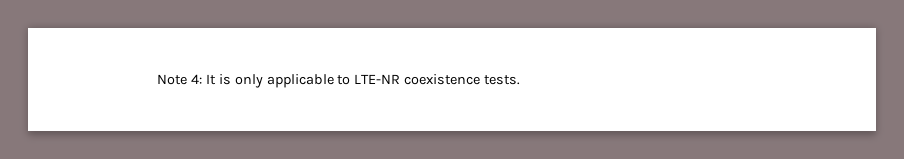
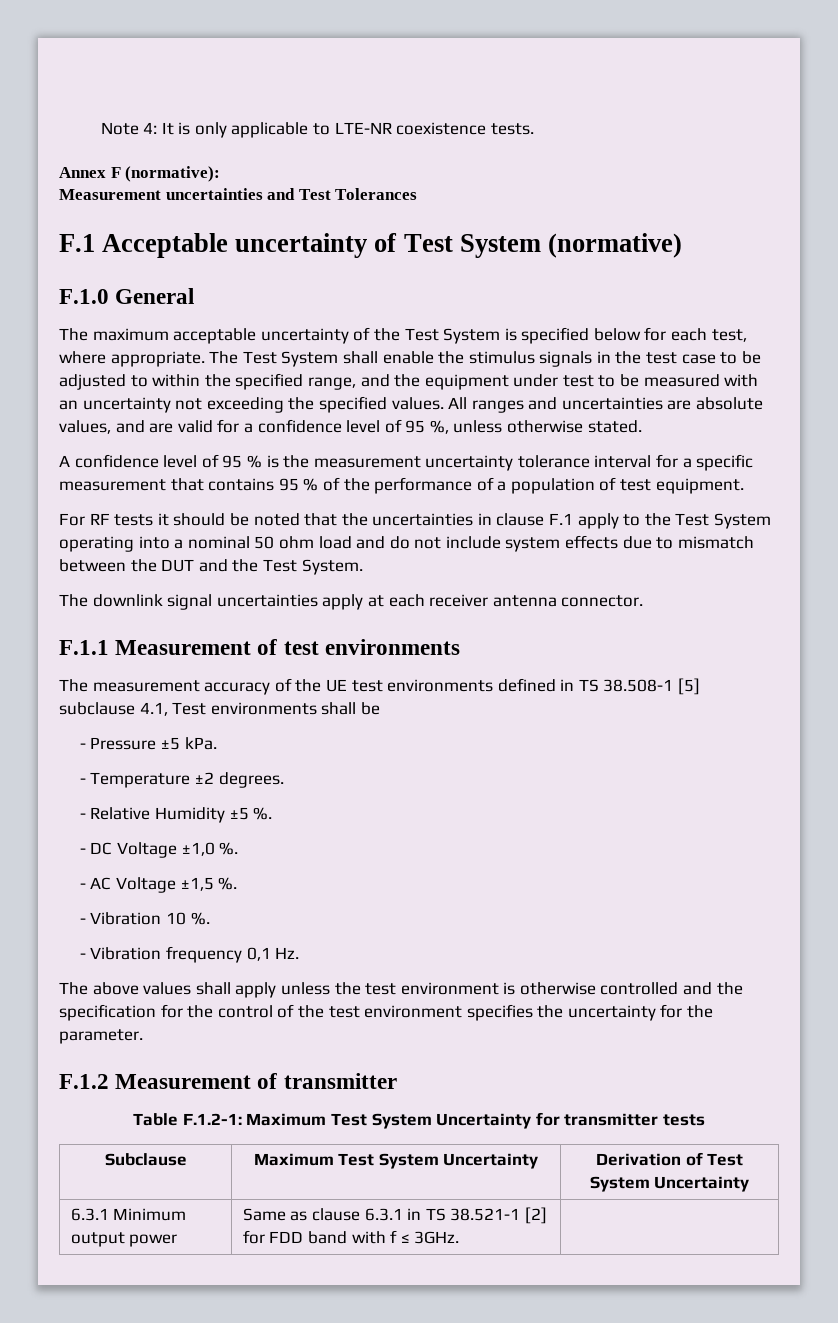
(521, 80) none -> [59,166,221,182] [59,188,418,200] [59,233,682,258] [59,288,195,304] [59,327,747,344] [59,351,761,367] [59,373,759,390] [59,396,764,413] [59,419,642,434] [59,454,754,471] [59,477,744,494] [59,513,772,529] [59,535,754,552] [59,559,363,575] [59,594,644,610] [59,639,460,655] [59,678,701,695] [59,702,380,716] [79,737,217,750] [79,772,284,788] [79,807,273,823] [79,842,239,858] [79,877,238,893] [79,912,210,925] [79,946,300,963] [59,982,743,998] [59,1004,714,1021] [59,1029,143,1044] [59,1073,397,1089] [133,1112,705,1129] [104,1153,187,1166] [253,1153,539,1169] [595,1152,744,1166] [589,1176,750,1192] [70,1208,187,1221] [70,1232,178,1247] [242,1207,548,1224] [242,1230,460,1244] // Annex F (normative): // Measurement uncertainties and Test Tolerances // F.1 Acceptable uncertainty of Test System (normative) // F.1.0 General // The maximum acceptable uncertainty of the Test System is specified below for each test, where appropriate. The Test System shall enable the stimulus signals in the test case to be adjusted to within the specified range, and the equipment under test to be measured with an uncertainty not exceeding the specified values. All ranges and uncertainties are absolute values, and are valid for a confidence level of 95 %, unless otherwise stated. // A confidence level of 95 % is the measurement uncertainty tolerance interval for a specific measurement that contains 95 % of the performance of a population of test equipment. // For RF tests it should be noted that the uncertainties in clause F.1 apply to the Test System operating into a nominal 50 ohm load and do not include system effects due to mismatch between the DUT and the Test System. // The downlink signal uncertainties apply at each receiver antenna connector. // F.1.1 Measurement of test environments // The measurement accuracy of the UE test environments defined in TS 38.508-1 [5] subclause 4.1, Test environments shall be // - Pressure ±5 kPa. // - Temperature ±2 degrees. // - Relative Humidity ±5 %. // - DC Voltage ±1,0 %. // - AC Voltage ±1,5 %. // - Vibration 10 %. // - Vibration frequency 0,1 Hz. // The above values shall apply unless the test environment is otherwise controlled and the specification for the control of the test environment specifies the uncertainty for the parameter. // F.1.2 Measurement of transmitter // Table F.1.2-1: Maximum Test System Uncertainty for transmitter tests // Subclause | Maximum Test System Uncertainty | Derivation of Test System Uncertainty // 6.3.1 Minimum output power | Same as clause 6.3.1 in TS 38.521-1 [2] for FDD band with f ≤ 3GHz. |

